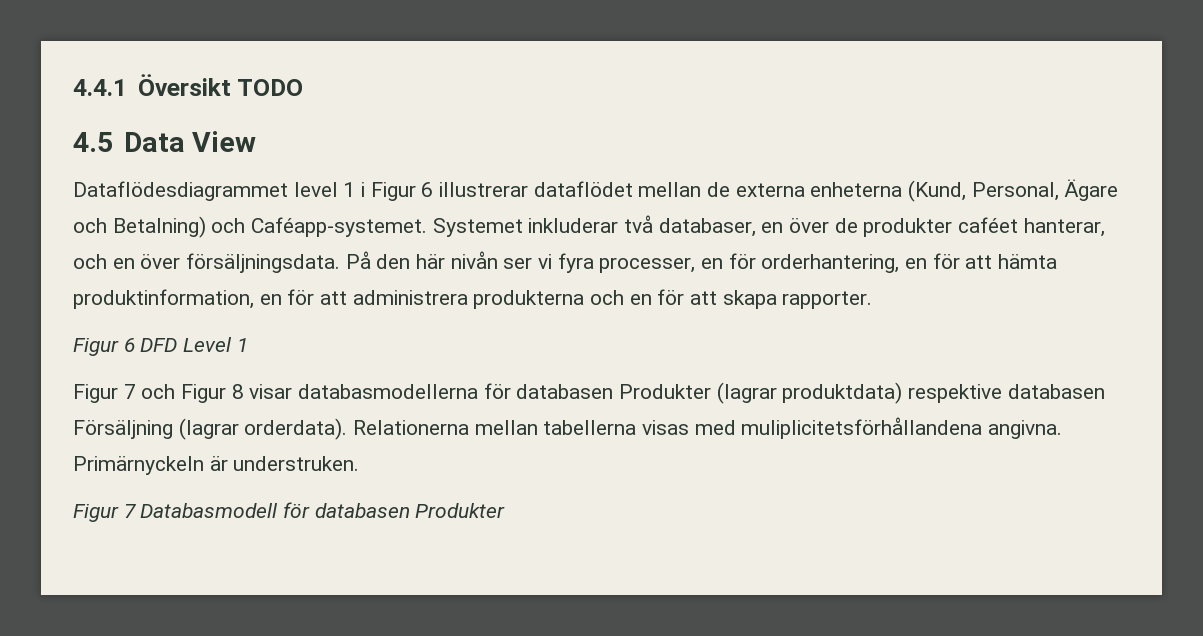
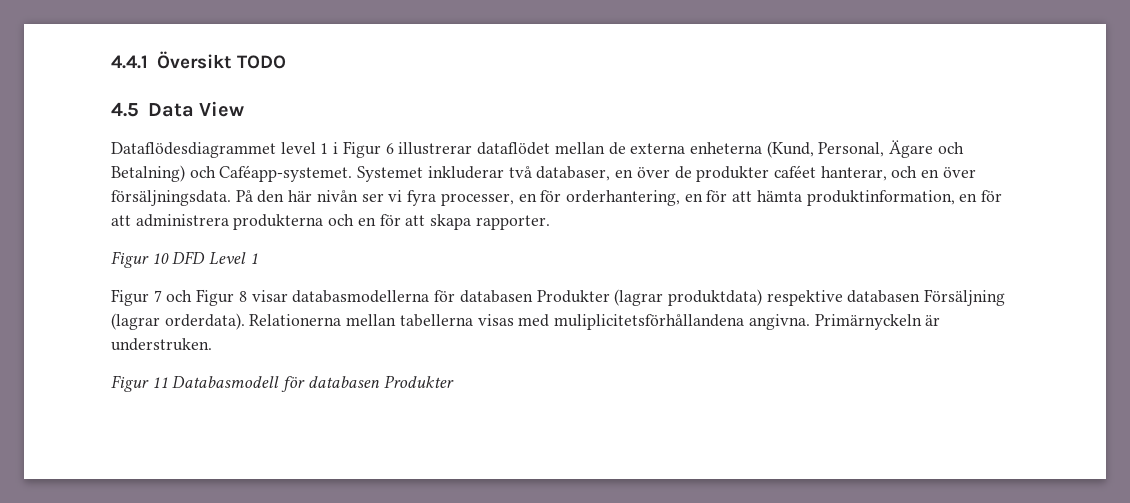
[123,338,135,352] 6 -> [151,253,169,264] 10
[123,504,136,518] 7 -> [151,377,168,388] 11

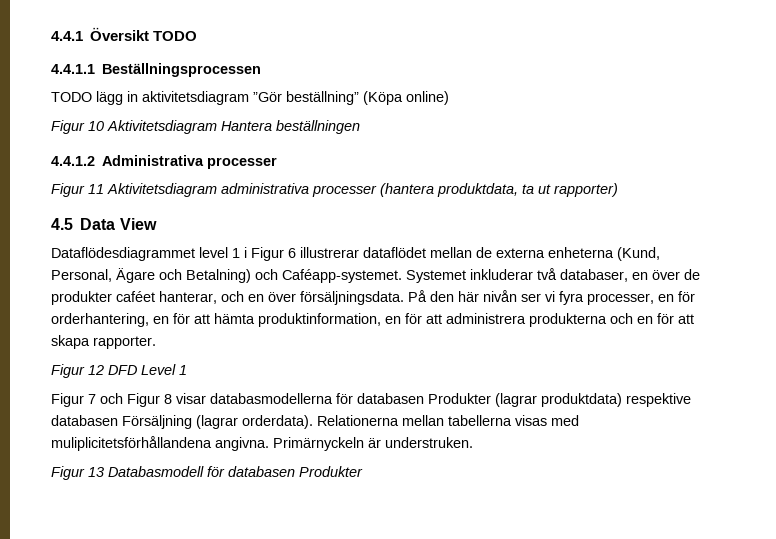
(286, 62) none -> [51,63,262,77] [51,91,449,105] [51,120,360,134] [51,155,278,169] [51,183,618,197] // 4.4.1.1 Beställningsprocessen // TODO lägg in aktivitetsdiagram ”Gör beställning” (Köpa online) // Figur 10 Aktivitetsdiagram Hantera beställningen // 4.4.1.2 Administrativa processer // Figur 11 Aktivitetsdiagram administrativa processer (hantera produktdata, ta ut rapporter)
[151,253,169,264] 10 -> [88,365,104,375] 12
[151,377,168,388] 11 -> [88,467,104,477] 13

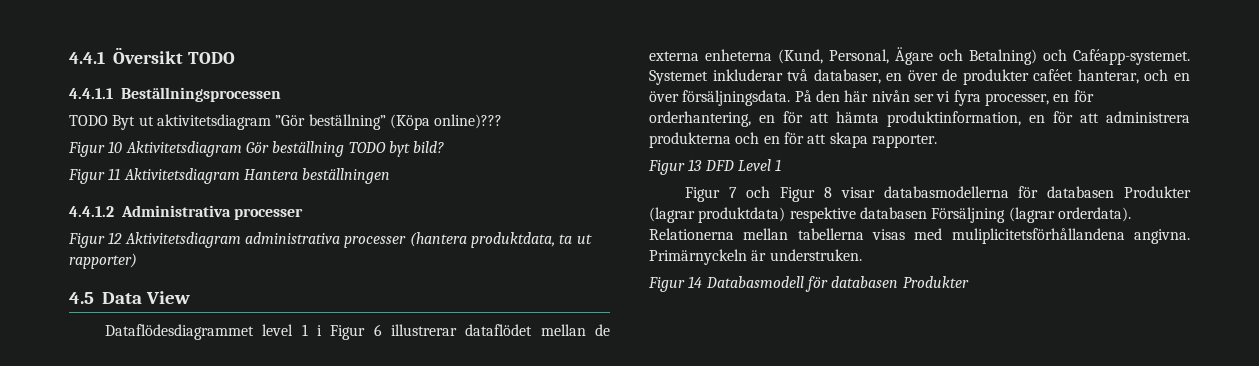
[96,91,138,105] lägg in -> [112,115,154,130] Byt ut
[406,91,449,105] online) -> [434,114,503,129] online)???
(217, 127) none -> [245,141,445,157] [68,168,240,184] Gör beställning TODO byt bild? // Figur 11 Aktivitetsdiagram
[88,184,104,194] 11 -> [108,232,123,244] 12
[88,365,104,375] 12 -> [688,159,703,171] 13
[88,467,104,477] 13 -> [688,276,703,288] 14

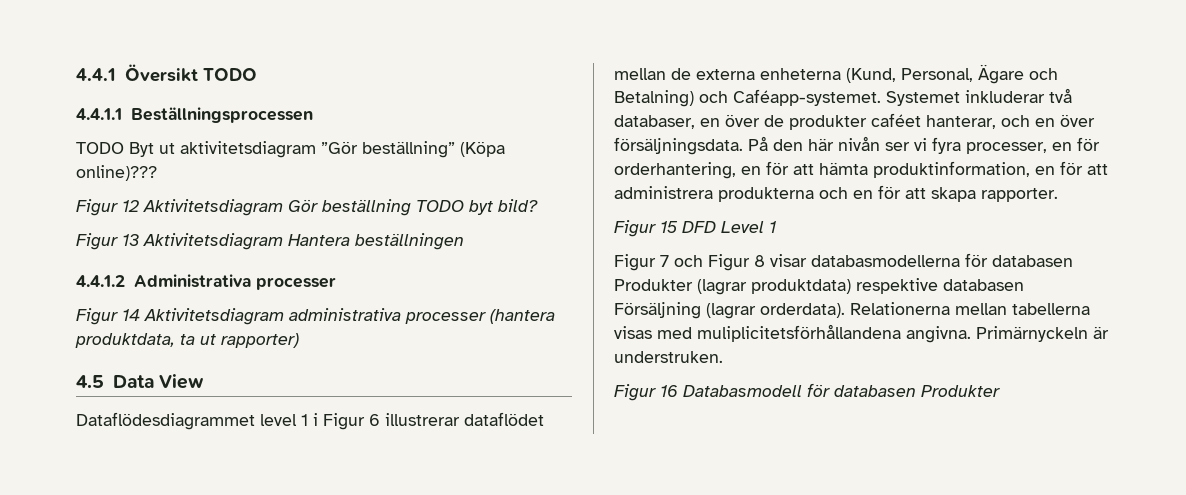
[108,141,123,153] 10 -> [122,200,139,212] 12
[108,168,121,180] 11 -> [122,234,139,246] 13
[108,232,123,244] 12 -> [122,309,140,321] 14
[688,159,703,171] 13 -> [660,221,678,233] 15
[688,276,703,288] 14 -> [660,385,678,397] 16

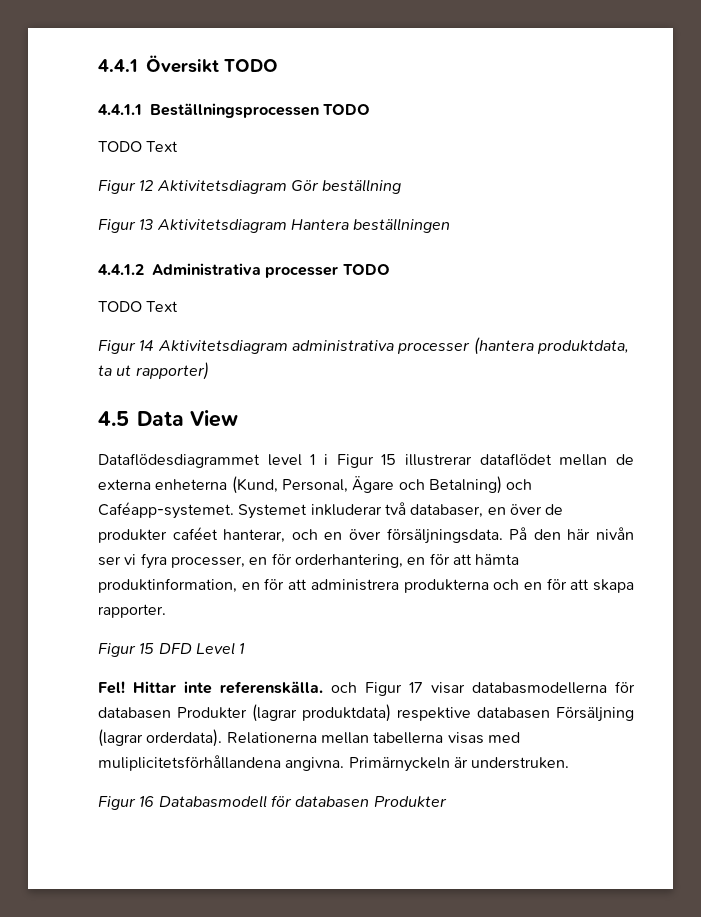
[76,141,505,158] [76,165,157,181] // TODO Byt ut aktivitetsdiagram ”Gör beställning” (Köpa online)??? -> [323,104,371,115] [98,141,179,152] TODO // TODO Text
[416,199,538,215] TODO byt bild? -> (402, 186) none
(336, 283) none -> [342,264,390,275] [98,301,179,312] TODO // TODO Text
[369,414,380,426] 6 -> [381,454,397,465] 15
[614,254,669,271] Figur 7 -> [98,681,323,694] Fel! Hittar inte referenskälla.
[754,255,765,267] 8 -> [409,682,423,693] 17

